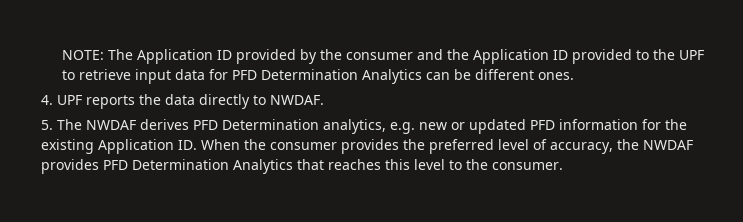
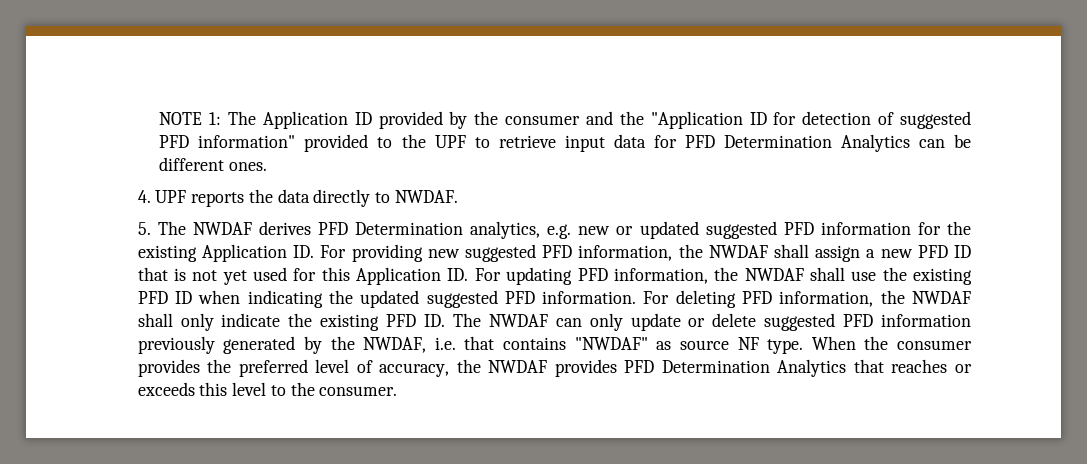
[61,50,104,60] NOTE: -> [159,112,222,125] NOTE 1:
[472,49,568,64] Application ID -> [650,111,971,129] [159,135,296,148] "Application ID for detection of suggested PFD information"
(527, 126) none -> [705,221,777,239] suggested
(198, 145) none -> [320,244,972,262] [137,267,972,285] [137,290,972,308] [137,313,972,331] [137,336,804,354] For providing new suggested PFD information, the NWDAF shall assign a new PFD ID that is not yet used for this Application ID. For updating PFD information, the NWDAF shall use the existing PFD ID when indicating the updated suggested PFD information. For deleting PFD information, the NWDAF shall only indicate the existing PFD ID. The NWDAF can only update or delete suggested PFD information previously generated by the NWDAF, i.e. that contains "NWDAF" as source NF type.
(382, 164) none -> [954,364,972,373] [137,382,195,396] or exceeds

